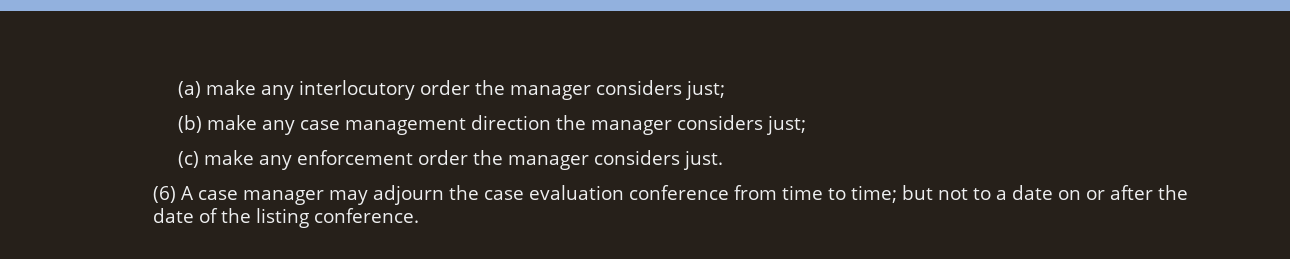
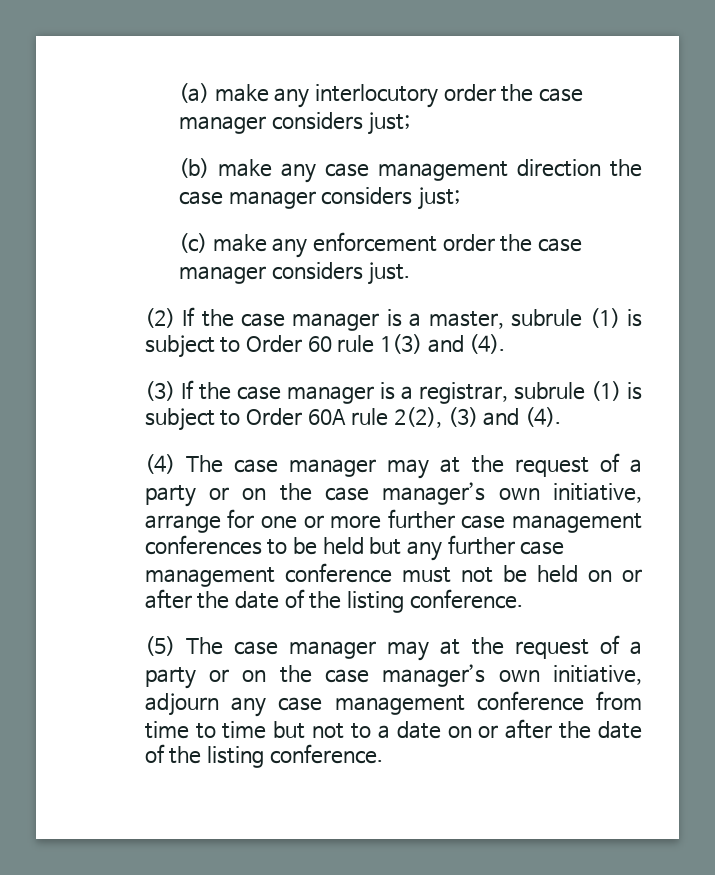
(505, 87) none -> [539,88,584,102] case
(586, 122) none -> [179,191,224,205] case
(503, 157) none -> [538,238,583,252] case
[152,185,624,205] (6) A case manager may adjourn the case evaluation -> [144,307,642,331] [144,334,506,358] [144,380,642,404] [144,407,562,431] [144,453,642,479] [144,482,643,507] [144,509,643,533] [144,535,565,561] [144,563,642,587] [144,589,523,613] [144,635,642,661] [144,664,643,689] [144,693,465,717] (2) If the case manager is a master, subrule (1) is subject to Order 60 rule 1(3) and (4). // (3) If the case manager is a registrar, subrule (1) is subject to Order 60A rule 2(2), (3) and (4). // (4) The case manager may at the request of a party or on the case manager’s own initiative, arrange for one or more further case management conferences to be held but any further case management conference must not be held on or after the date of the listing conference. // (5) The case manager may at the request of a party or on the case manager’s own initiative, adjourn any case management
[850,185,897,203] time; -> [222,721,267,739] time

